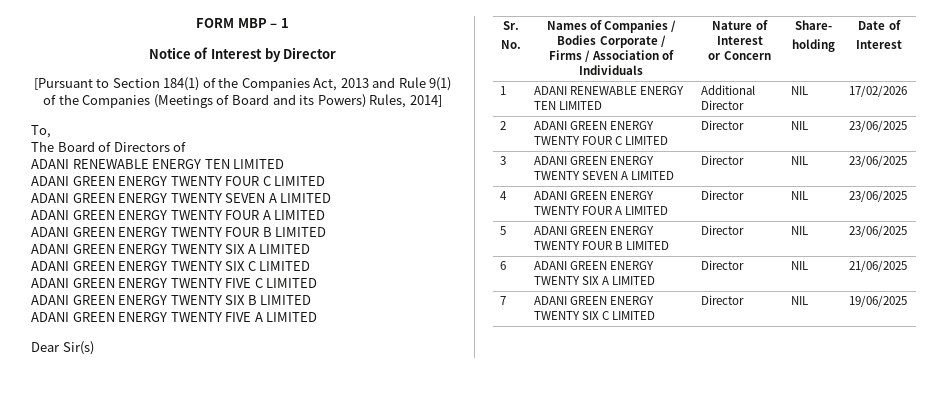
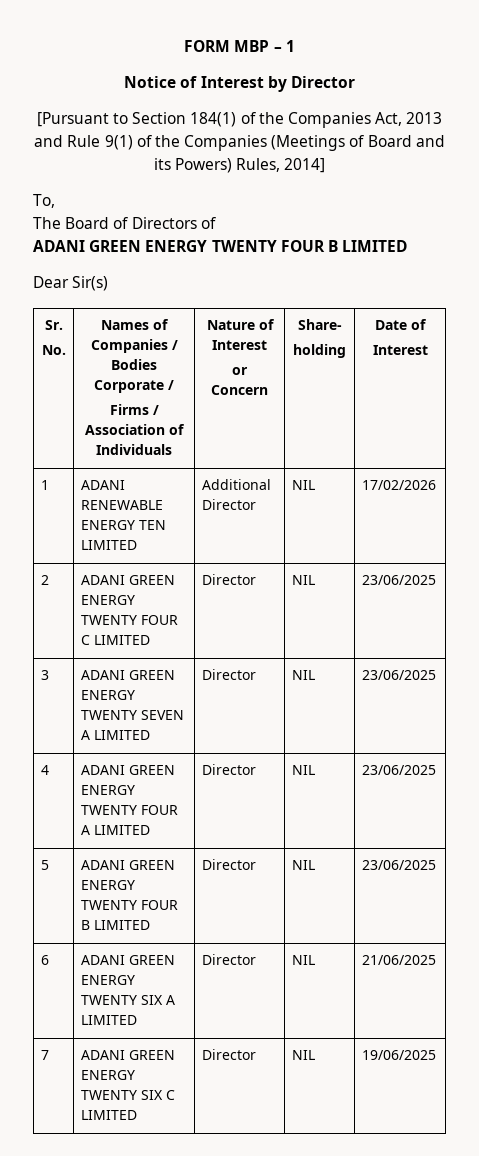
[31,159,285,169] [31,176,326,186] [31,193,332,203] [31,210,326,220] [31,227,327,237] [31,244,311,254] [31,261,311,271] [31,278,318,288] [31,295,312,305] [31,312,318,322] // ADANI RENEWABLE ENERGY TEN LIMITED // ADANI GREEN ENERGY TWENTY FOUR C LIMITED // ADANI GREEN ENERGY TWENTY SEVEN A LIMITED // ADANI GREEN ENERGY TWENTY FOUR A LIMITED // ADANI GREEN ENERGY TWENTY FOUR B LIMITED // ADANI GREEN ENERGY TWENTY SIX A LIMITED // ADANI GREEN ENERGY TWENTY SIX C LIMITED // ADANI GREEN ENERGY TWENTY FIVE C LIMITED // ADANI GREEN ENERGY TWENTY SIX B LIMITED // ADANI GREEN ENERGY TWENTY FIVE A LIMITED -> [33,240,408,252] // ADANI GREEN ENERGY TWENTY FOUR B LIMITED

